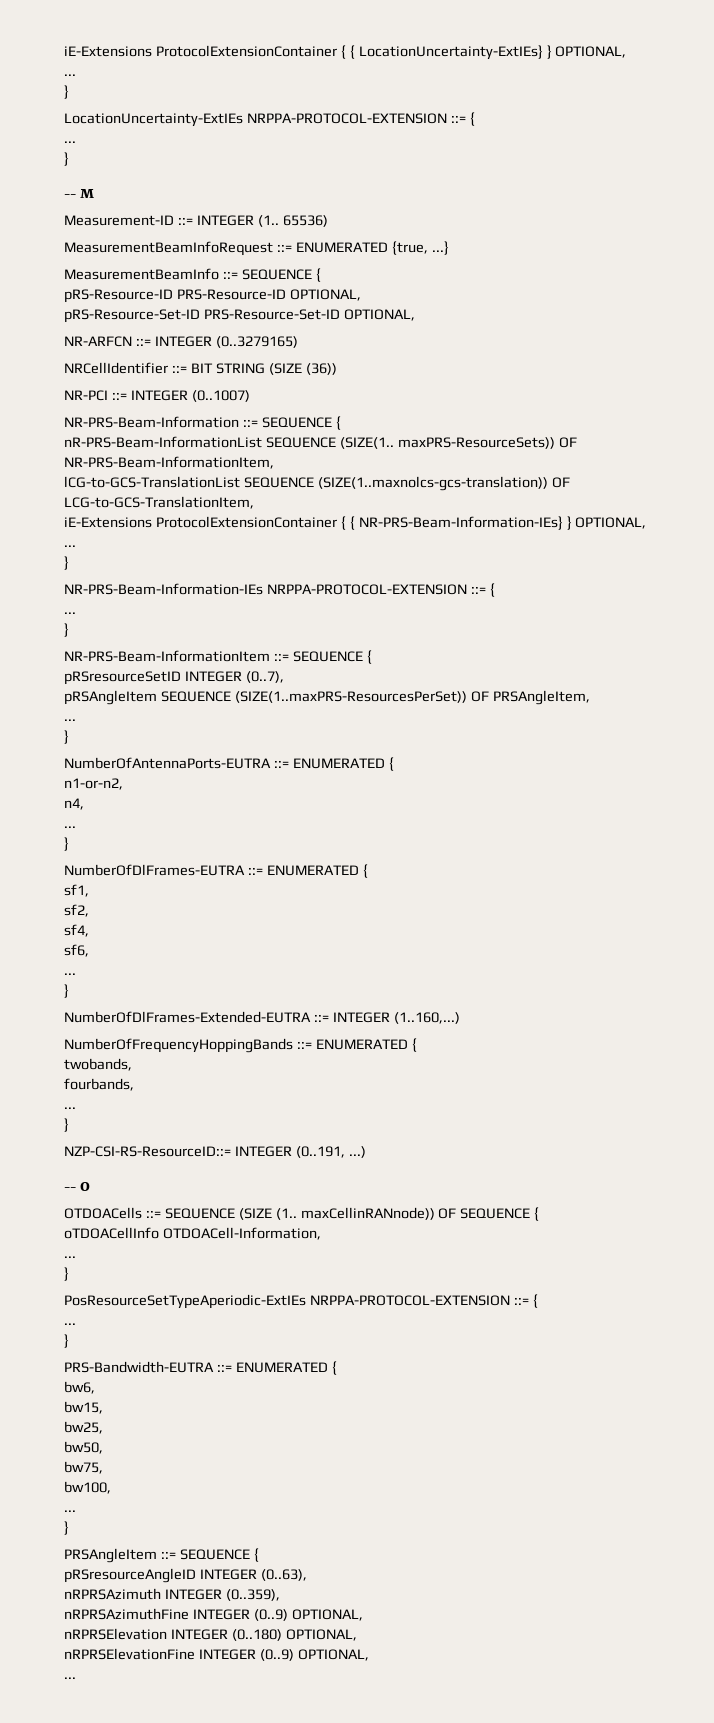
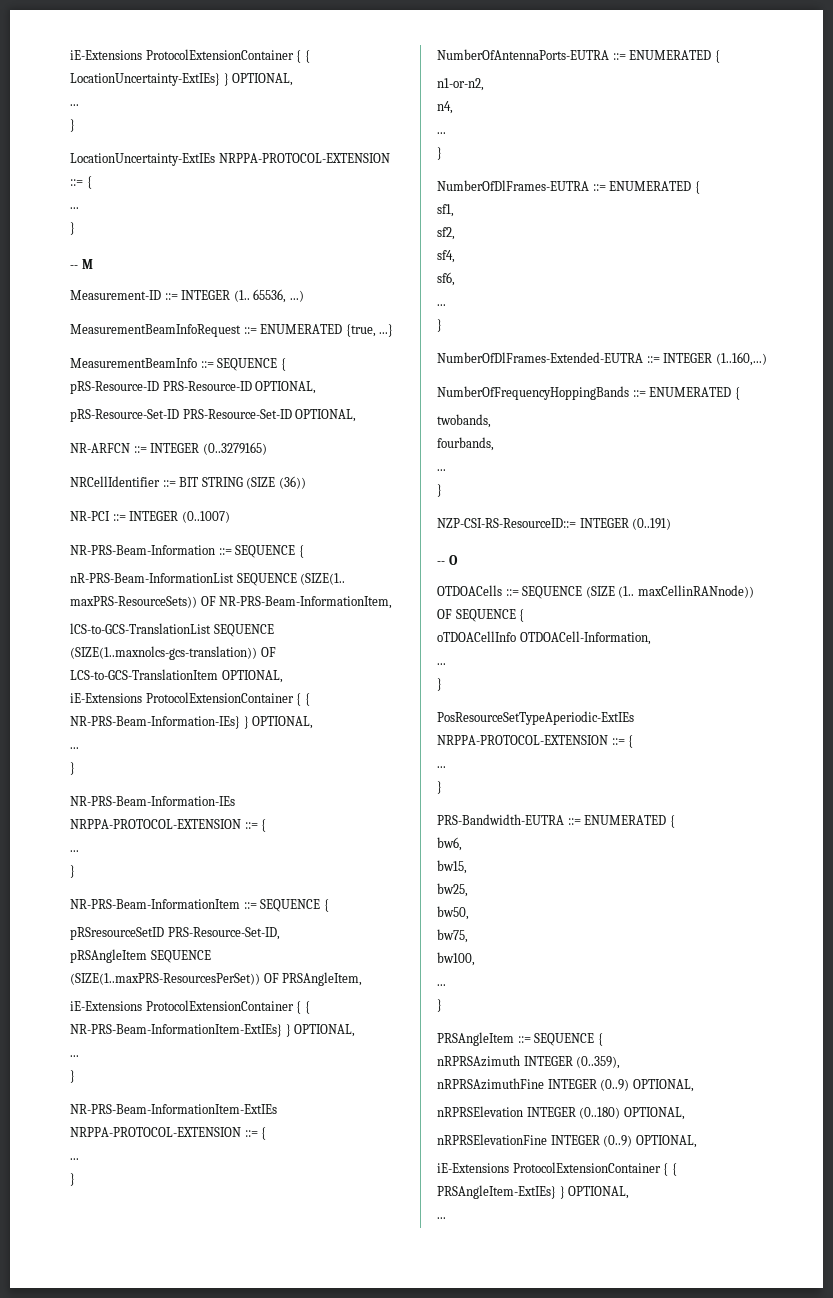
[282,215,328,227] 65536) -> [253,289,304,303] 65536, ...)
[64,476,240,488] lCG-to-GCS-TranslationList -> [70,623,211,634] lCS-to-GCS-TranslationList
[64,496,254,509] LCG-to-GCS-TranslationItem, -> [70,669,283,683] LCS-to-GCS-TranslationItem OPTIONAL,
[184,671,284,683] INTEGER (0..7), -> [167,927,280,940] PRS-Resource-Set-ID,
(590, 697) none -> [70,1000,310,1014] [70,1024,356,1037] [70,1055,79,1057] [70,1070,75,1083] [70,1104,277,1114] [70,1127,267,1140] // iE-Extensions ProtocolExtensionContainer { { NR-PRS-Beam-InformationItem-ExtIEs} } OPTIONAL, // ... // } // NR-PRS-Beam-InformationItem-ExtIEs NRPPA-PROTOCOL-EXTENSION ::= {
[295,1146,366,1158] (0..191, ...) -> [632,518,672,530] (0..191)
[64,1568,307,1583] // pRSresourceAngleID INTEGER (0..63), -> (603, 1039) none
(369, 1655) none -> [437,1162,677,1176] [437,1185,630,1199] // iE-Extensions ProtocolExtensionContainer { { PRSAngleItem-ExtIEs} } OPTIONAL,

